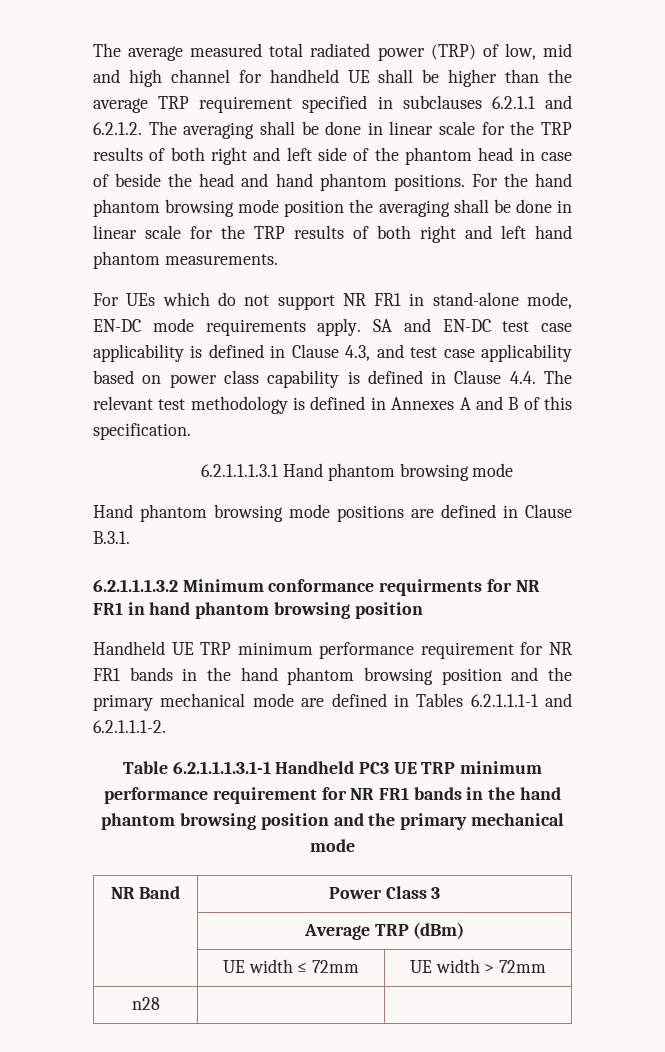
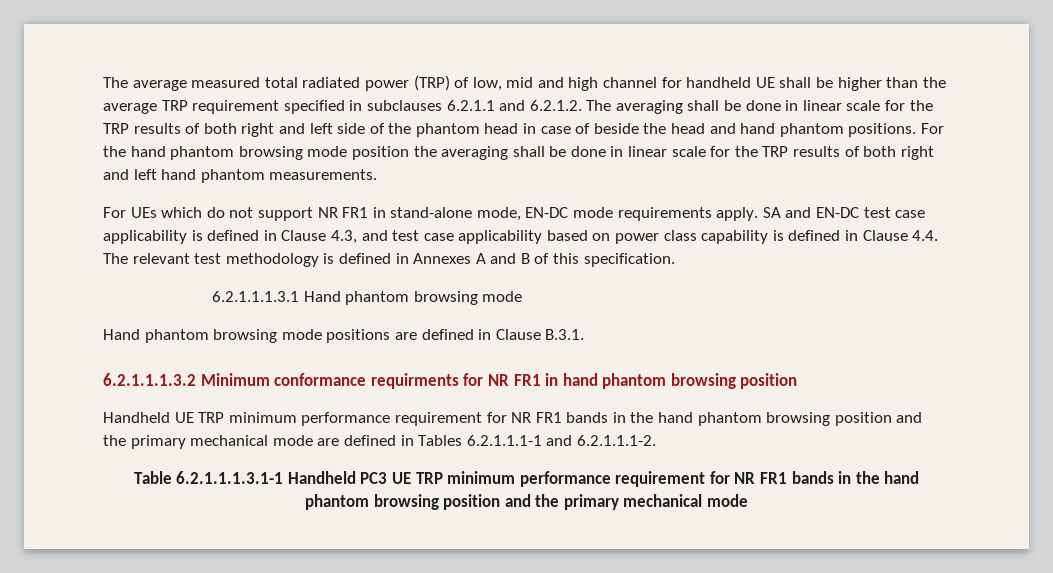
[110,886,181,899] [328,886,441,899] [303,922,465,940] [222,959,360,973] [409,959,547,973] [131,997,160,1010] // NR Band | Power Class 3 // | Average TRP (dBm) // | UE width ≤ 72mm | UE width > 72mm // n28 | | -> (749, 500) none

